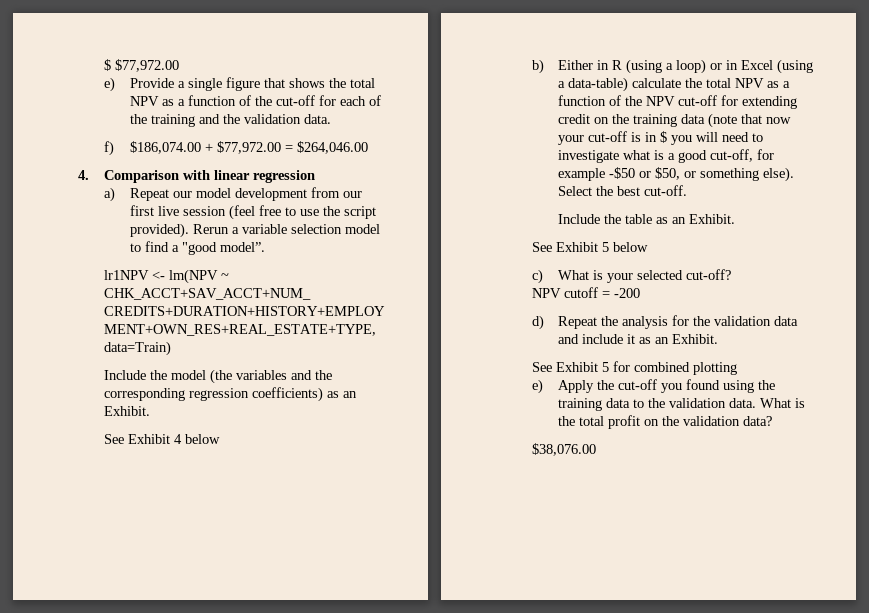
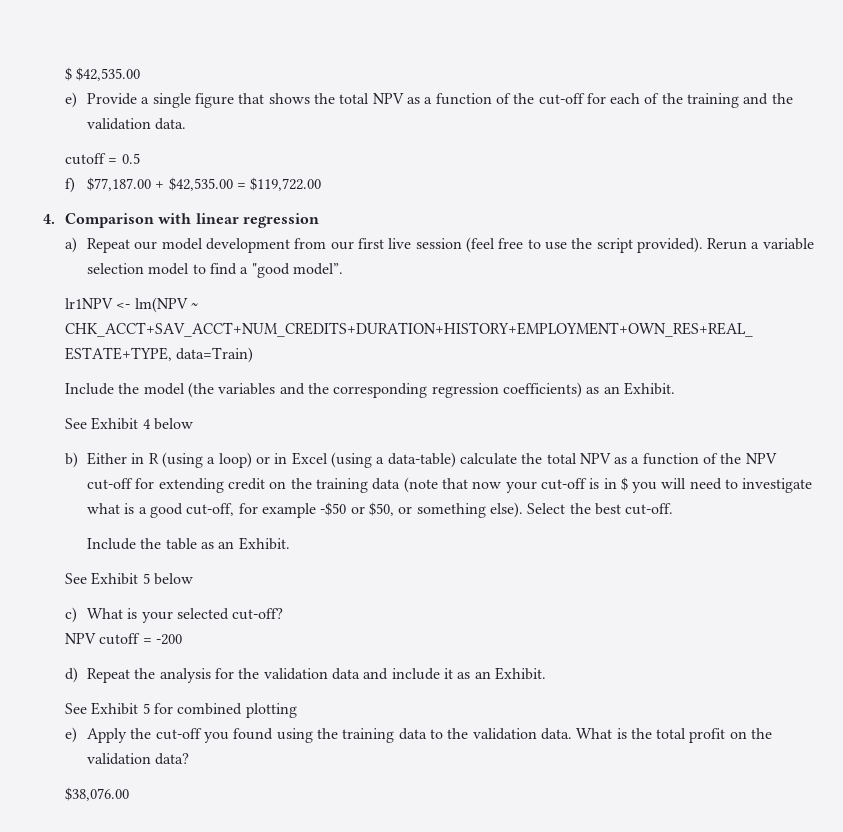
[104,59,180,72] $ $77,972.00 -> [65,67,141,81] $ $42,535.00
[104,141,369,156] f) $186,074.00 + $77,972.00 = $264,046.00 -> [65,153,140,165] [65,177,322,193] cutoff = 0.5 // f) $77,187.00 + $42,535.00 = $119,722.00

